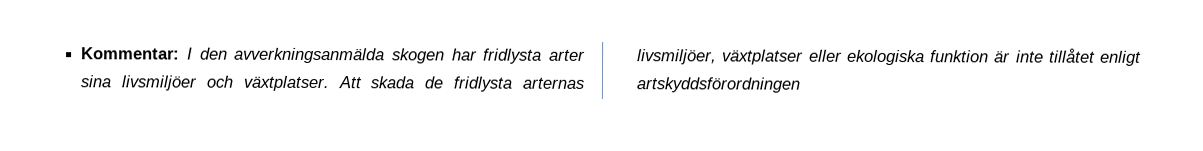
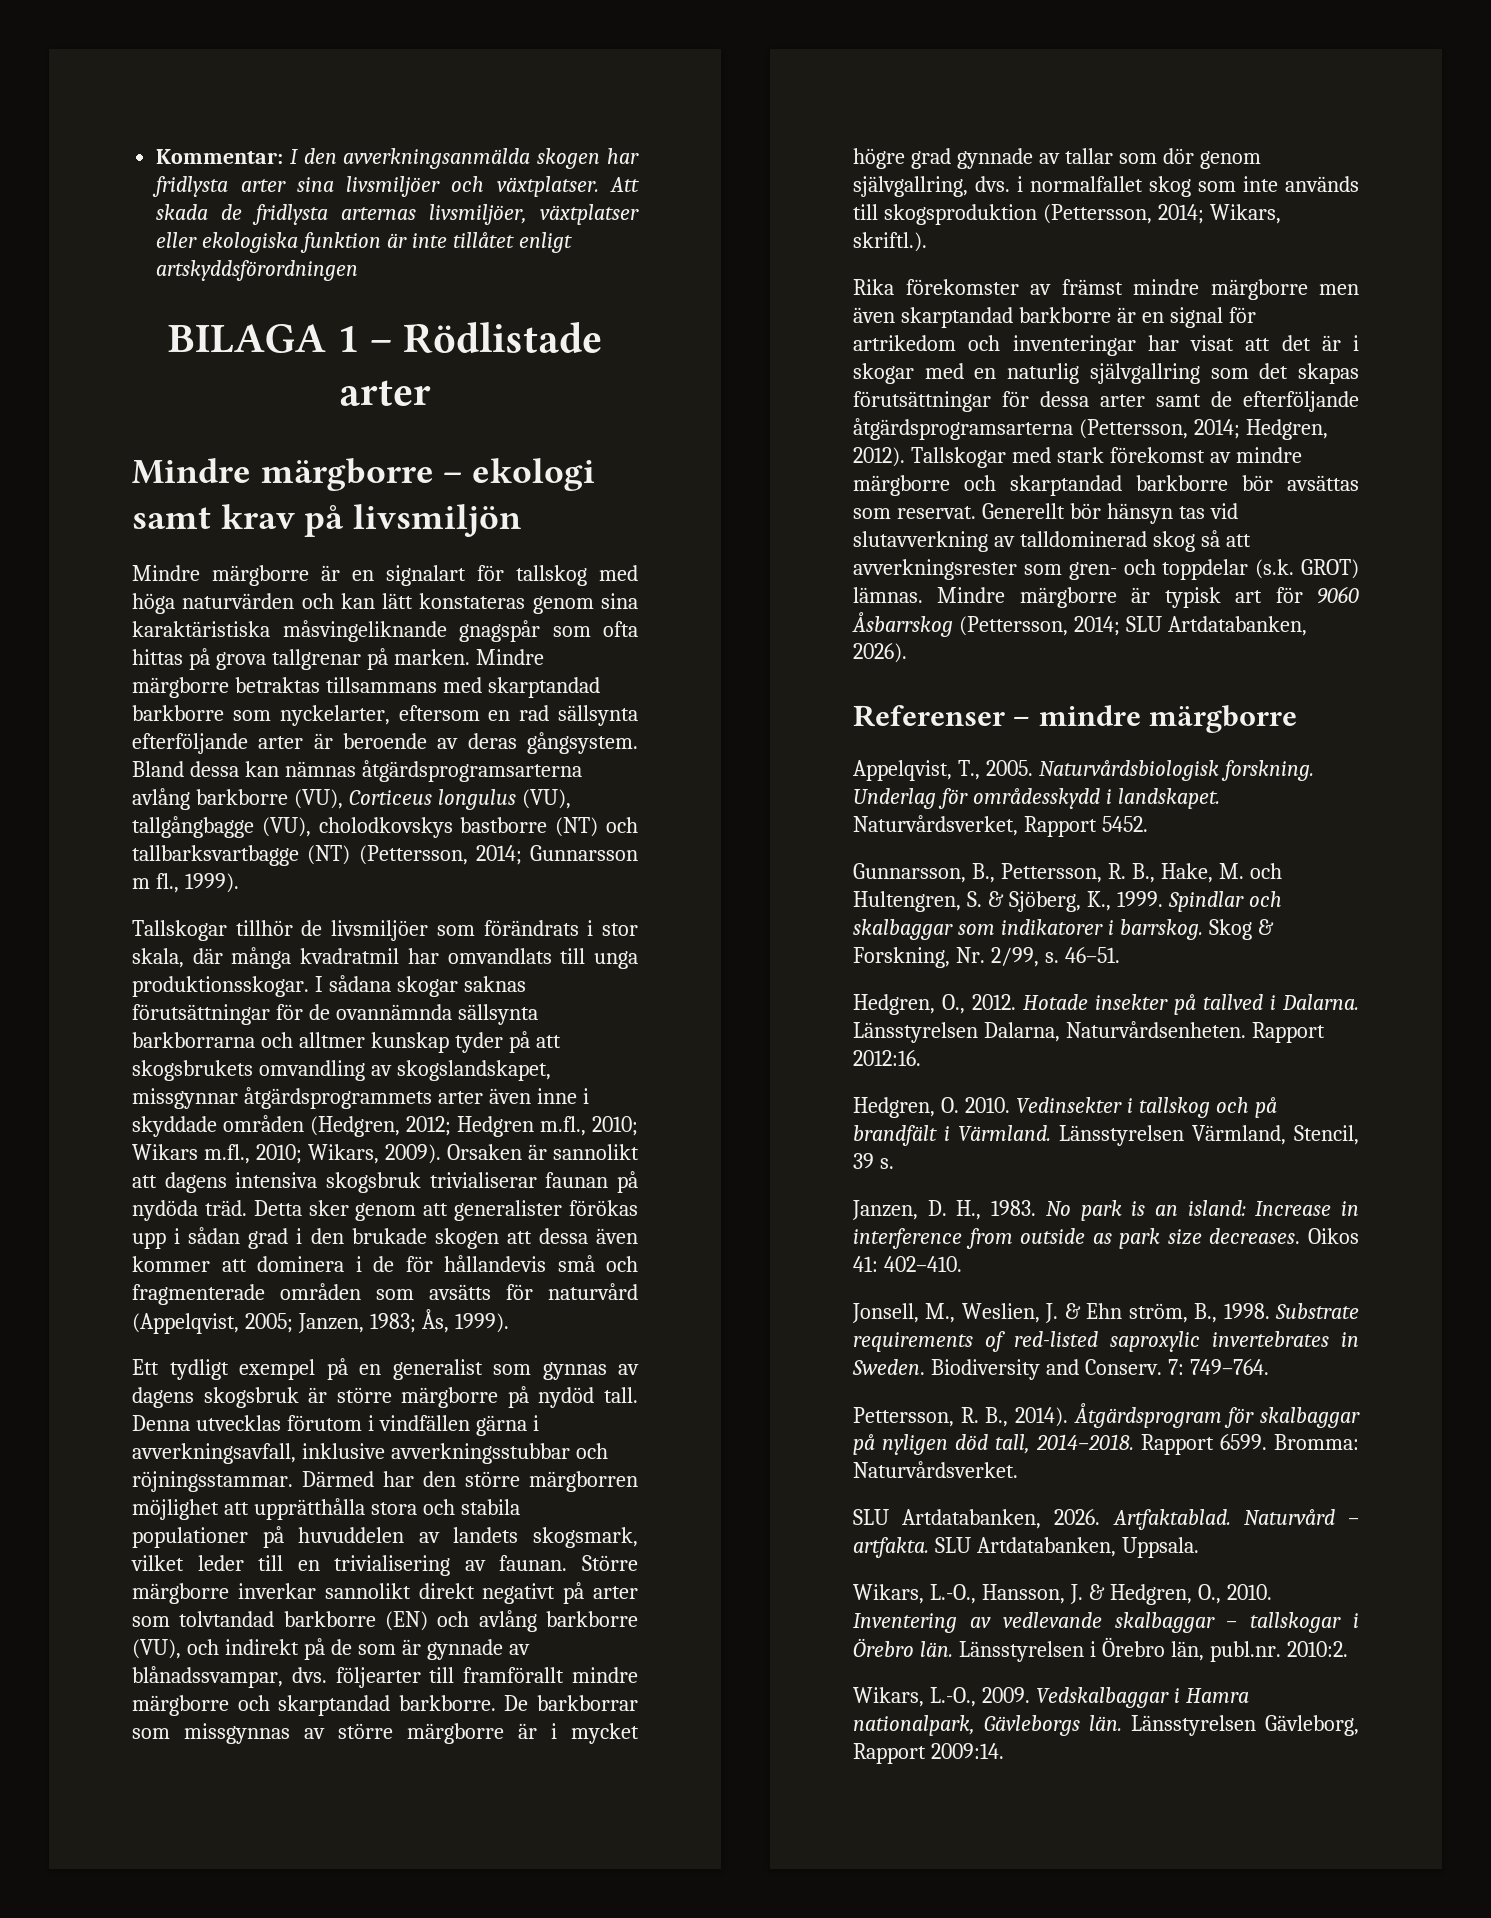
(801, 85) none -> [168,322,602,353] [339,380,431,406] [132,458,596,491] [132,504,522,537] [132,565,638,586] [132,593,638,614] [132,620,638,642] [132,648,544,670] [132,677,600,698] [132,705,638,726] [132,732,638,754] [132,760,582,782] [132,788,571,810] [132,816,638,838] [132,845,638,866] [132,873,239,893] [132,920,638,941] [132,947,638,969] [132,975,526,997] [132,1004,538,1025] [132,1031,561,1053] [132,1060,551,1081] [132,1087,589,1109] [132,1115,638,1137] [132,1144,639,1164] [132,1171,638,1193] [132,1200,638,1221] [132,1227,639,1249] [132,1255,638,1272] [132,1283,638,1305] [132,1309,509,1334] [132,1358,639,1380] [132,1386,638,1408] [132,1415,539,1436] [132,1443,608,1464] [132,1471,638,1492] [132,1498,520,1520] [132,1526,638,1548] [131,1555,638,1576] [132,1582,638,1604] [132,1610,638,1632] [132,1638,530,1660] [132,1666,638,1688] [132,1695,639,1716] [132,1723,639,1744] [853,148,1261,169] [853,176,1359,197] [853,204,1281,225] [853,232,927,252] [853,279,1359,300] [853,307,1256,328] [853,335,1359,356] [853,363,1359,384] [853,391,1359,412] [853,418,1328,440] [853,447,1302,468] [853,475,1359,496] [853,503,1238,524] [853,530,1251,552] [853,559,1359,580] [853,586,1359,608] [852,612,1307,637] [853,643,907,663] [853,705,1298,733] [853,760,1314,781] [853,788,1220,809] [853,815,1148,837] [853,863,1282,883] [853,891,1282,912] [853,919,1274,940] [853,947,1120,968] [853,994,1359,1015] [853,1021,1325,1043] [853,1050,921,1066] [853,1097,1277,1118] [853,1125,1359,1146] [853,1153,894,1169] [852,1200,1359,1221] [853,1228,1359,1249] [853,1256,962,1272] [852,1303,1359,1323] [853,1331,1359,1352] [852,1359,1269,1380] [853,1403,1360,1428] [853,1434,1359,1455] [853,1461,1018,1478] [853,1509,1359,1530] [853,1537,1199,1558] [853,1584,1272,1605] [853,1612,1359,1633] [853,1637,1348,1662] [853,1687,1249,1708] [853,1715,1359,1736] [853,1743,1004,1764] // BILAGA 1 – Rödlistade arter // Mindre märgborre – ekologi samt krav på livsmiljön // Mindre märgborre är en signalart för tallskog med höga naturvärden och kan lätt konstateras genom sina karaktäristiska måsvingeliknande gnagspår som ofta hittas på grova tallgrenar på marken. Mindre märgborre betraktas tillsammans med skarptandad barkborre som nyckelarter, eftersom en rad sällsynta efterföljande arter är beroende av deras gångsystem. Bland dessa kan nämnas åtgärdsprogramsarterna avlång barkborre (VU), Corticeus longulus (VU), tallgångbagge (VU), cholodkovskys bastborre (NT) och tallbarksvartbagge (NT) (Pettersson, 2014; Gunnarsson m fl., 1999). // Tallskogar tillhör de livsmiljöer som förändrats i stor skala, där många kvadratmil har omvandlats till unga produktionsskogar. I sådana skogar saknas förutsättningar för de ovannämnda sällsynta barkborrarna och alltmer kunskap tyder på att skogsbrukets omvandling av skogslandskapet, missgynnar åtgärdsprogrammets arter även inne i skyddade områden (Hedgren, 2012; Hedgren m.fl., 2010; Wikars m.fl., 2010; Wikars, 2009). Orsaken är sannolikt att dagens intensiva skogsbruk trivialiserar faunan på nydöda träd. Detta sker genom att generalister förökas upp i sådan grad i den brukade skogen att dessa även kommer att dominera i de för hållandevis små och fragmenterade områden som avsätts för naturvård (Appelqvist, 2005; Janzen, 1983; Ås, 1999). // Ett tydligt exempel på en generalist som gynnas av dagens skogsbruk är större märgborre på nydöd tall. Denna utvecklas förutom i vindfällen gärna i avverkningsavfall, inklusive avverkningsstubbar och röjningsstammar. Därmed har den större märgborren möjlighet att upprätthålla stora och stabila populationer på huvuddelen av landets skogsmark, vilket leder till en trivialisering av faunan. Större märgborre inverkar sannolikt direkt negativt på arter som tolvtandad barkborre (EN) och avlång barkborre (VU), och indirekt på de som är gynnade av blånadssvampar, dvs. följearter till framförallt mindre märgborre och skarptandad barkborre. De barkborrar som missgynnas av större märgborre är i mycket högre grad gynnade av tallar som dör genom självgallring, dvs. i normalfallet skog som inte används till skogsproduktion (Pettersson, 2014; Wikars, skriftl.). // Rika förekomster av främst mindre märgborre men även skarptandad barkborre är en signal för artrikedom och inventeringar har visat att det är i skogar med en naturlig självgallring som det skapas förutsättningar för dessa arter samt de efterföljande åtgärdsprogramsarterna (Pettersson, 2014; Hedgren, 2012). Tallskogar med stark förekomst av mindre märgborre och skarptandad barkborre bör avsättas som reservat. Generellt bör hänsyn tas vid slutavverkning av talldominerad skog så att avverkningsrester som gren- och toppdelar (s.k. GROT) lämnas. Mindre märgborre är typisk art för 9060 Åsbarrskog (Pettersson, 2014; SLU Artdatabanken, 2026). // Referenser – mindre märgborre // Appelqvist, T., 2005. Naturvårdsbiologisk forskning. Underlag för områdesskydd i landskapet. Naturvårdsverket, Rapport 5452. // Gunnarsson, B., Pettersson, R. B., Hake, M. och Hultengren, S. & Sjöberg, K., 1999. Spindlar och skalbaggar som indikatorer i barrskog. Skog & Forskning, Nr. 2/99, s. 46–51. // Hedgren, O., 2012. Hotade insekter på tallved i Dalarna. Länsstyrelsen Dalarna, Naturvårdsenheten. Rapport 2012:16. // Hedgren, O. 2010. Vedinsekter i tallskog och på brandfält i Värmland. Länsstyrelsen Värmland, Stencil, 39 s. // Janzen, D. H., 1983. No park is an island: Increase in interference from outside as park size decreases. Oikos 41: 402–410. // Jonsell, M., Weslien, J. & Ehn ström, B., 1998. Substrate requirements of red-listed saproxylic invertebrates in Sweden. Biodiversity and Conserv. 7: 749–764. // Pettersson, R. B., 2014). Åtgärdsprogram för skalbaggar på nyligen död tall, 2014–2018. Rapport 6599. Bromma: Naturvårdsverket. // SLU Artdatabanken, 2026. Artfaktablad. Naturvård – artfakta. SLU Artdatabanken, Uppsala. // Wikars, L.-O., Hansson, J. & Hedgren, O., 2010. Inventering av vedlevande skalbaggar – tallskogar i Örebro län. Länsstyrelsen i Örebro län, publ.nr. 2010:2. // Wikars, L.-O., 2009. Vedskalbaggar i Hamra nationalpark, Gävleborgs län. Länsstyrelsen Gävleborg, Rapport 2009:14.

